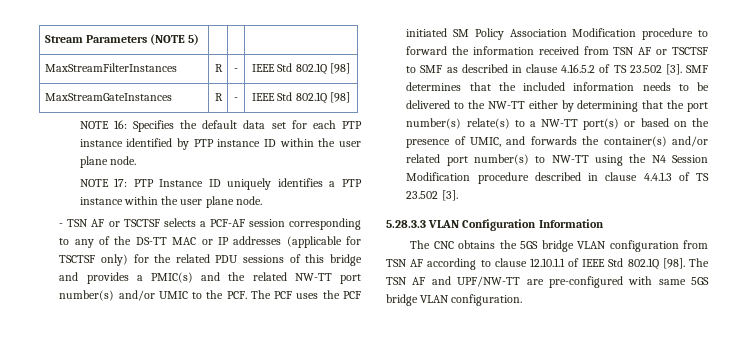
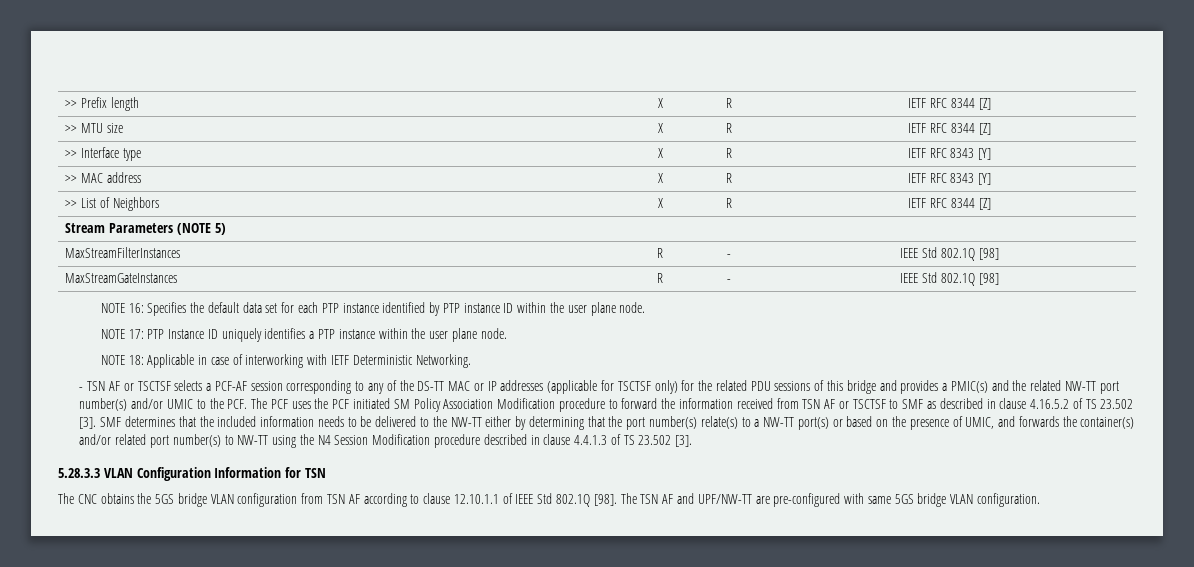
(44, 39) none -> [65,97,139,111] [657,98,663,108] [726,98,732,108] [908,98,991,110] [65,123,123,133] [657,123,663,133] [726,123,732,133] [908,123,991,135] [65,147,141,161] [657,148,663,158] [726,148,732,158] [907,148,992,160] [65,172,141,183] [657,173,663,183] [726,173,732,183] [907,173,992,185] [65,197,159,211] [657,198,663,208] [726,198,732,208] [908,198,991,210] >> Prefix length | X | R | IETF RFC 8344 [Z] // >> MTU size | X | R | IETF RFC 8344 [Z] // >> Interface type | X | R | IETF RFC 8343 [Y] // >> MAC address | X | R | IETF RFC 8343 [Y] // >> List of Neighbors | X | R | IETF RFC 8344 [Z] //
(262, 200) none -> [100,354,471,368] // NOTE 18: Applicable in case of interworking with IETF Deterministic Networking.
(604, 223) none -> [285,467,326,478] for TSN

